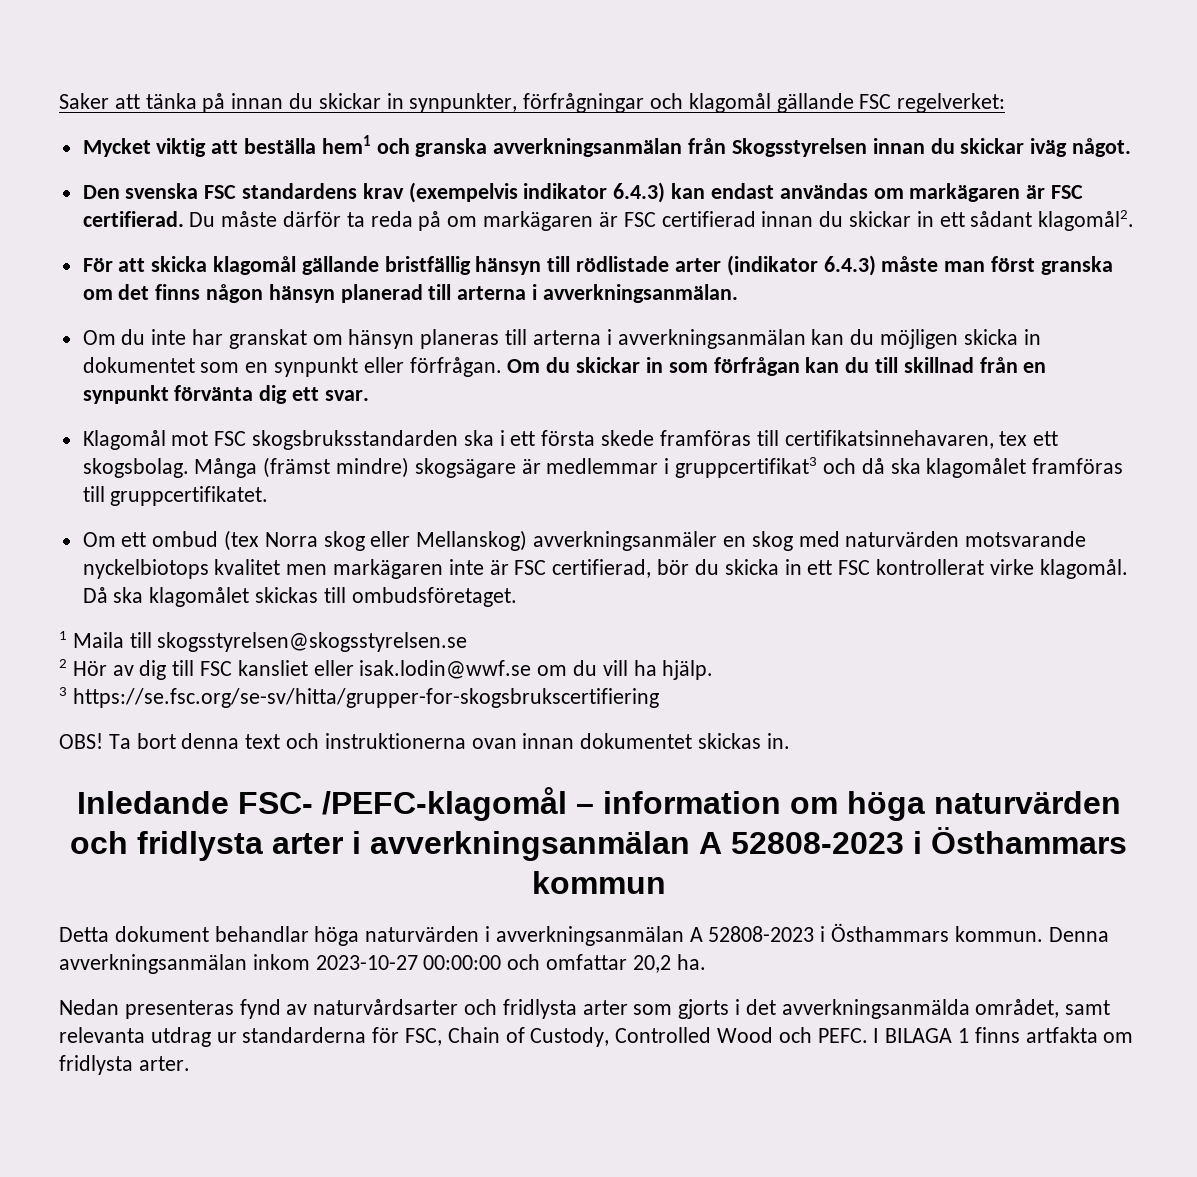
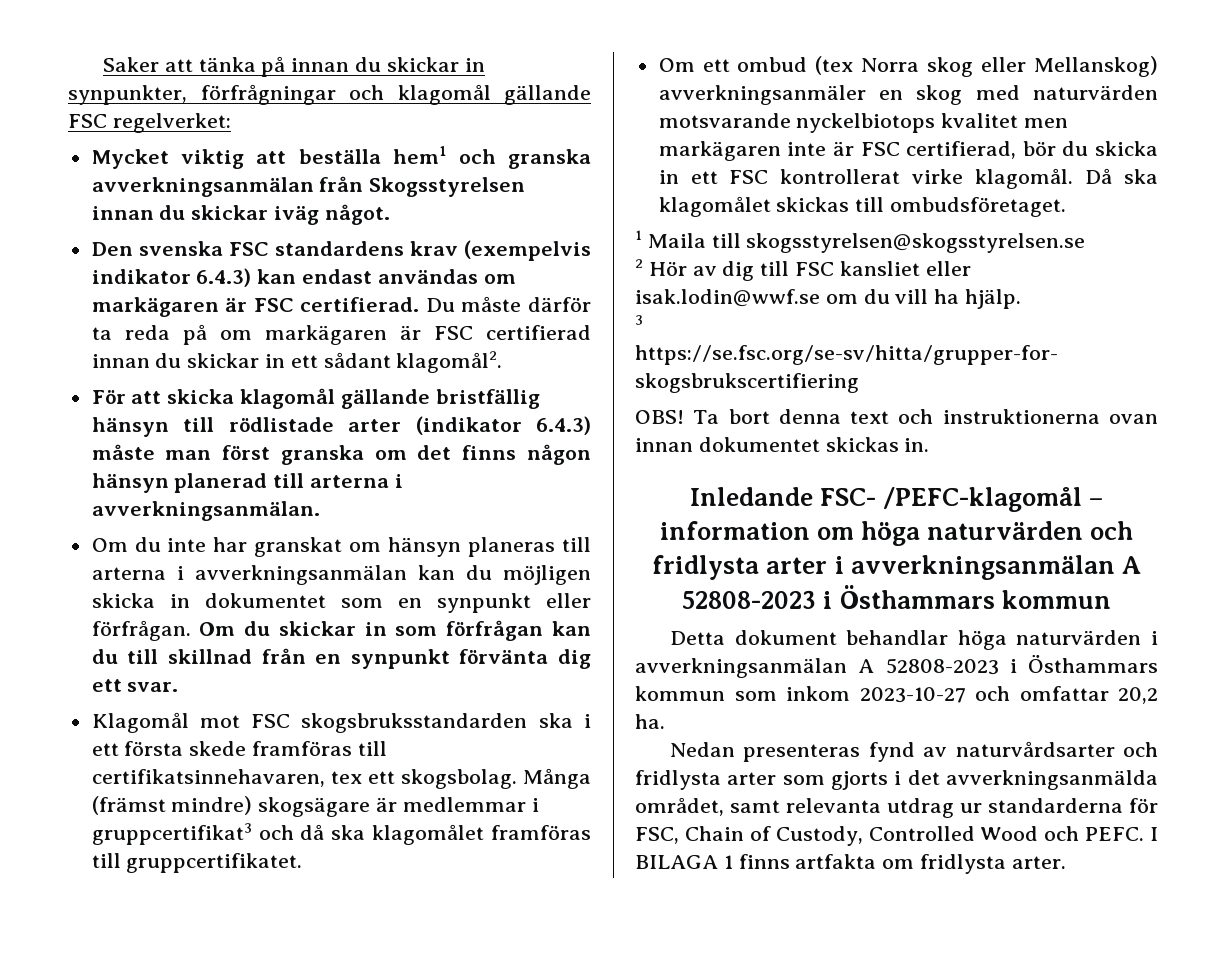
[954,926,1109,942] [59,954,247,974] kommun. Denna avverkningsanmälan -> [635,686,777,701] kommun som
[423,955,502,970] 00:00:00 -> (966, 695) none

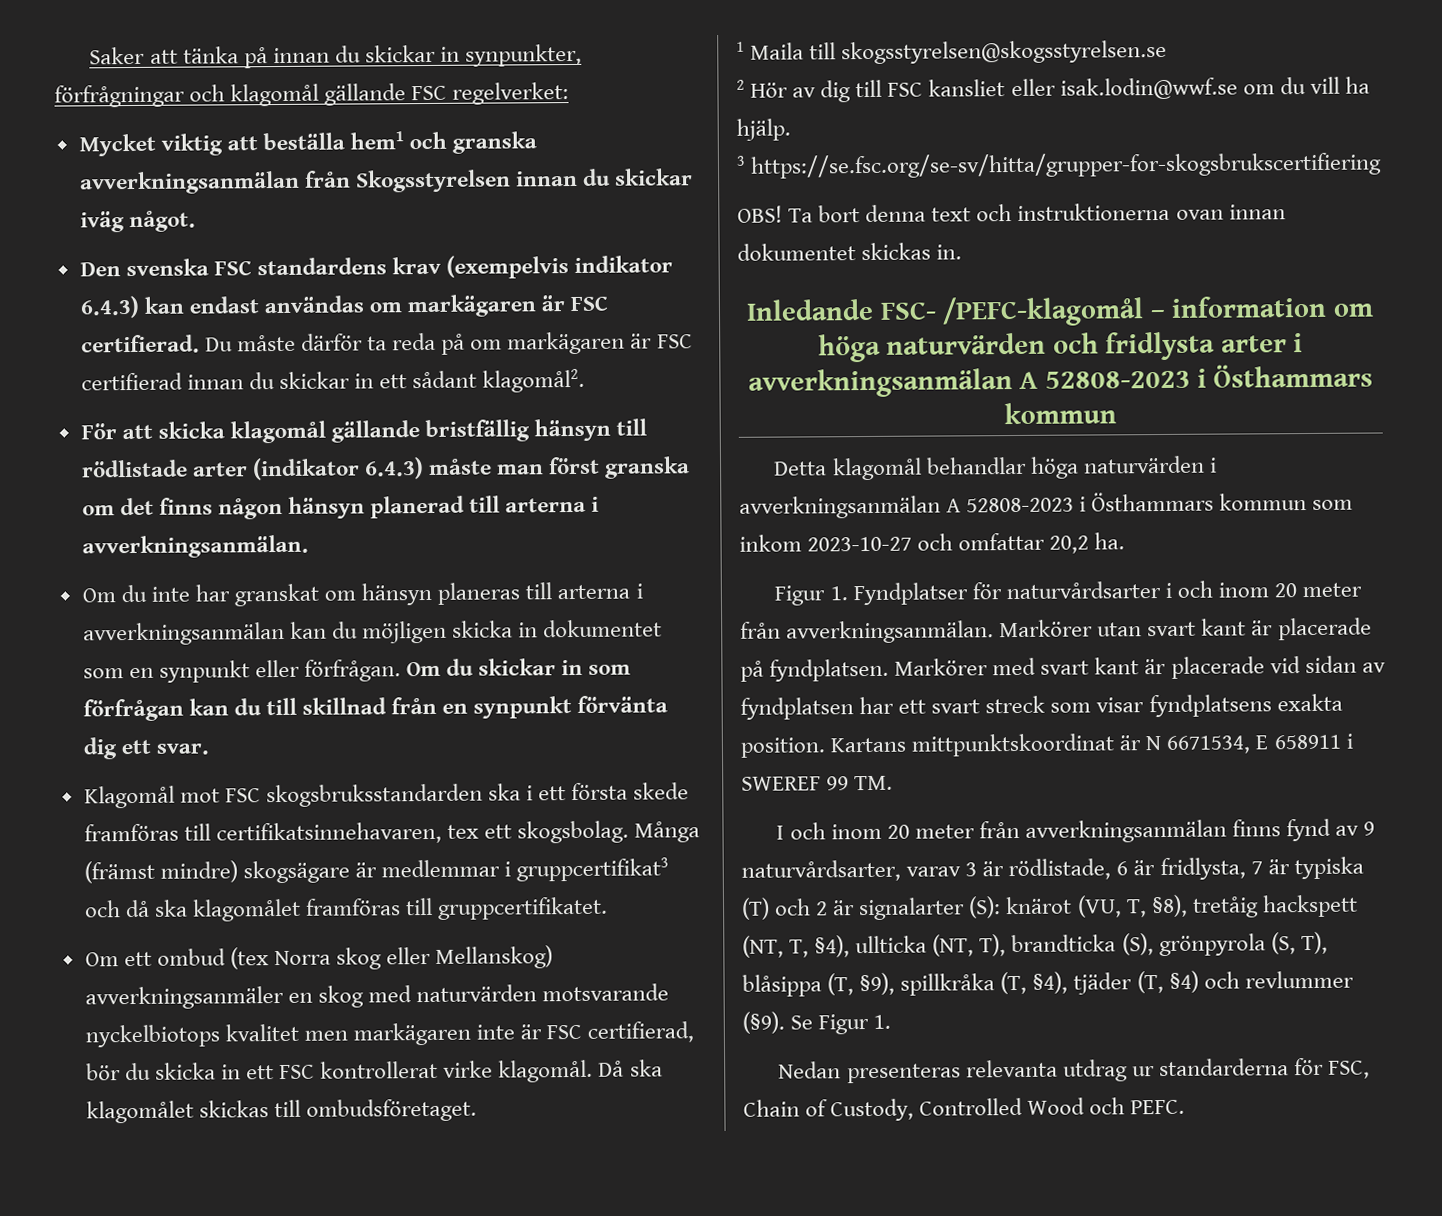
[734,630,837,645] dokument -> [831,457,922,481] klagomål
[669,741,1158,762] [635,770,1158,790] [635,797,780,816] Nedan presenteras fynd av naturvårdsarter och fridlysta arter som gjorts i det avverkningsanmälda området, samt -> [774,580,1363,606] [740,617,1372,644] [740,655,1386,682] [740,693,1343,720] [740,733,1353,758] [741,775,894,791] [776,818,1376,843] [741,856,1364,882] [741,894,1358,921] [742,931,1328,958] [742,970,1354,997] [742,1011,892,1035] [778,1061,961,1084] Figur 1. Fyndplatser för naturvårdsarter i och inom 20 meter från avverkningsanmälan. Markörer utan svart kant är placerade på fyndplatsen. Markörer med svart kant är placerade vid sidan av fyndplatsen har ett svart streck som visar fyndplatsens exakta position. Kartans mittpunktskoordinat är N 6671534, E 658911 i SWEREF 99 TM. // I och inom 20 meter från avverkningsanmälan finns fynd av 9 naturvårdsarter, varav 3 är rödlistade, 6 är fridlysta, 7 är typiska (T) och 2 är signalarter (S): knärot (VU, T, §8), tretåig hackspett (NT, T, §4), ullticka (NT, T), brandticka (S), grönpyrola (S, T), blåsippa (T, §9), spillkråka (T, §4), tjäder (T, §4) och revlummer (§9). Se Figur 1. // Nedan presenteras
[1150,827,1158,841] [635,854,1066,874] I BILAGA 1 finns artfakta om fridlysta arter. -> (1186, 1107) none

